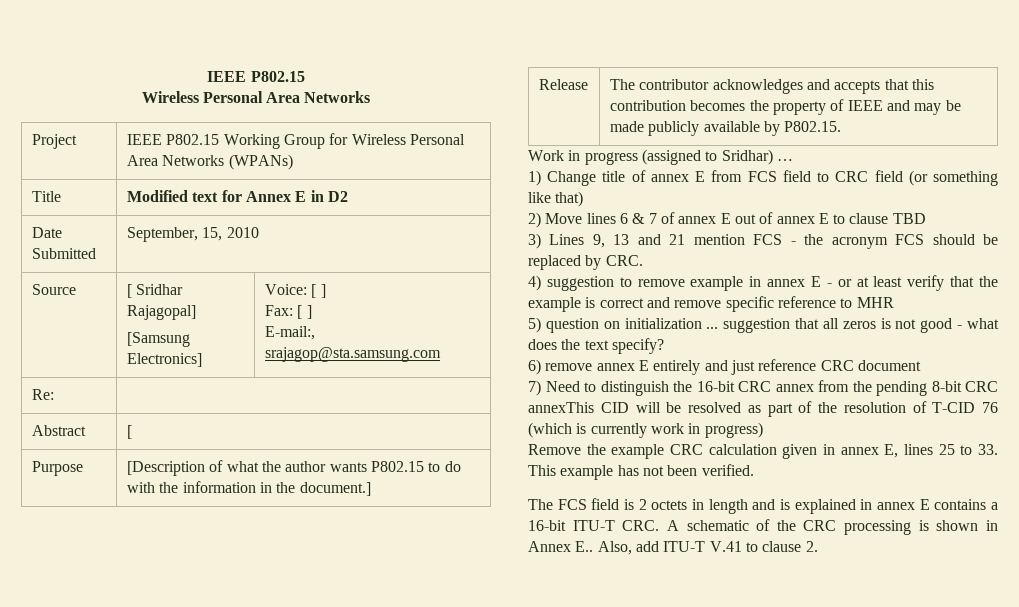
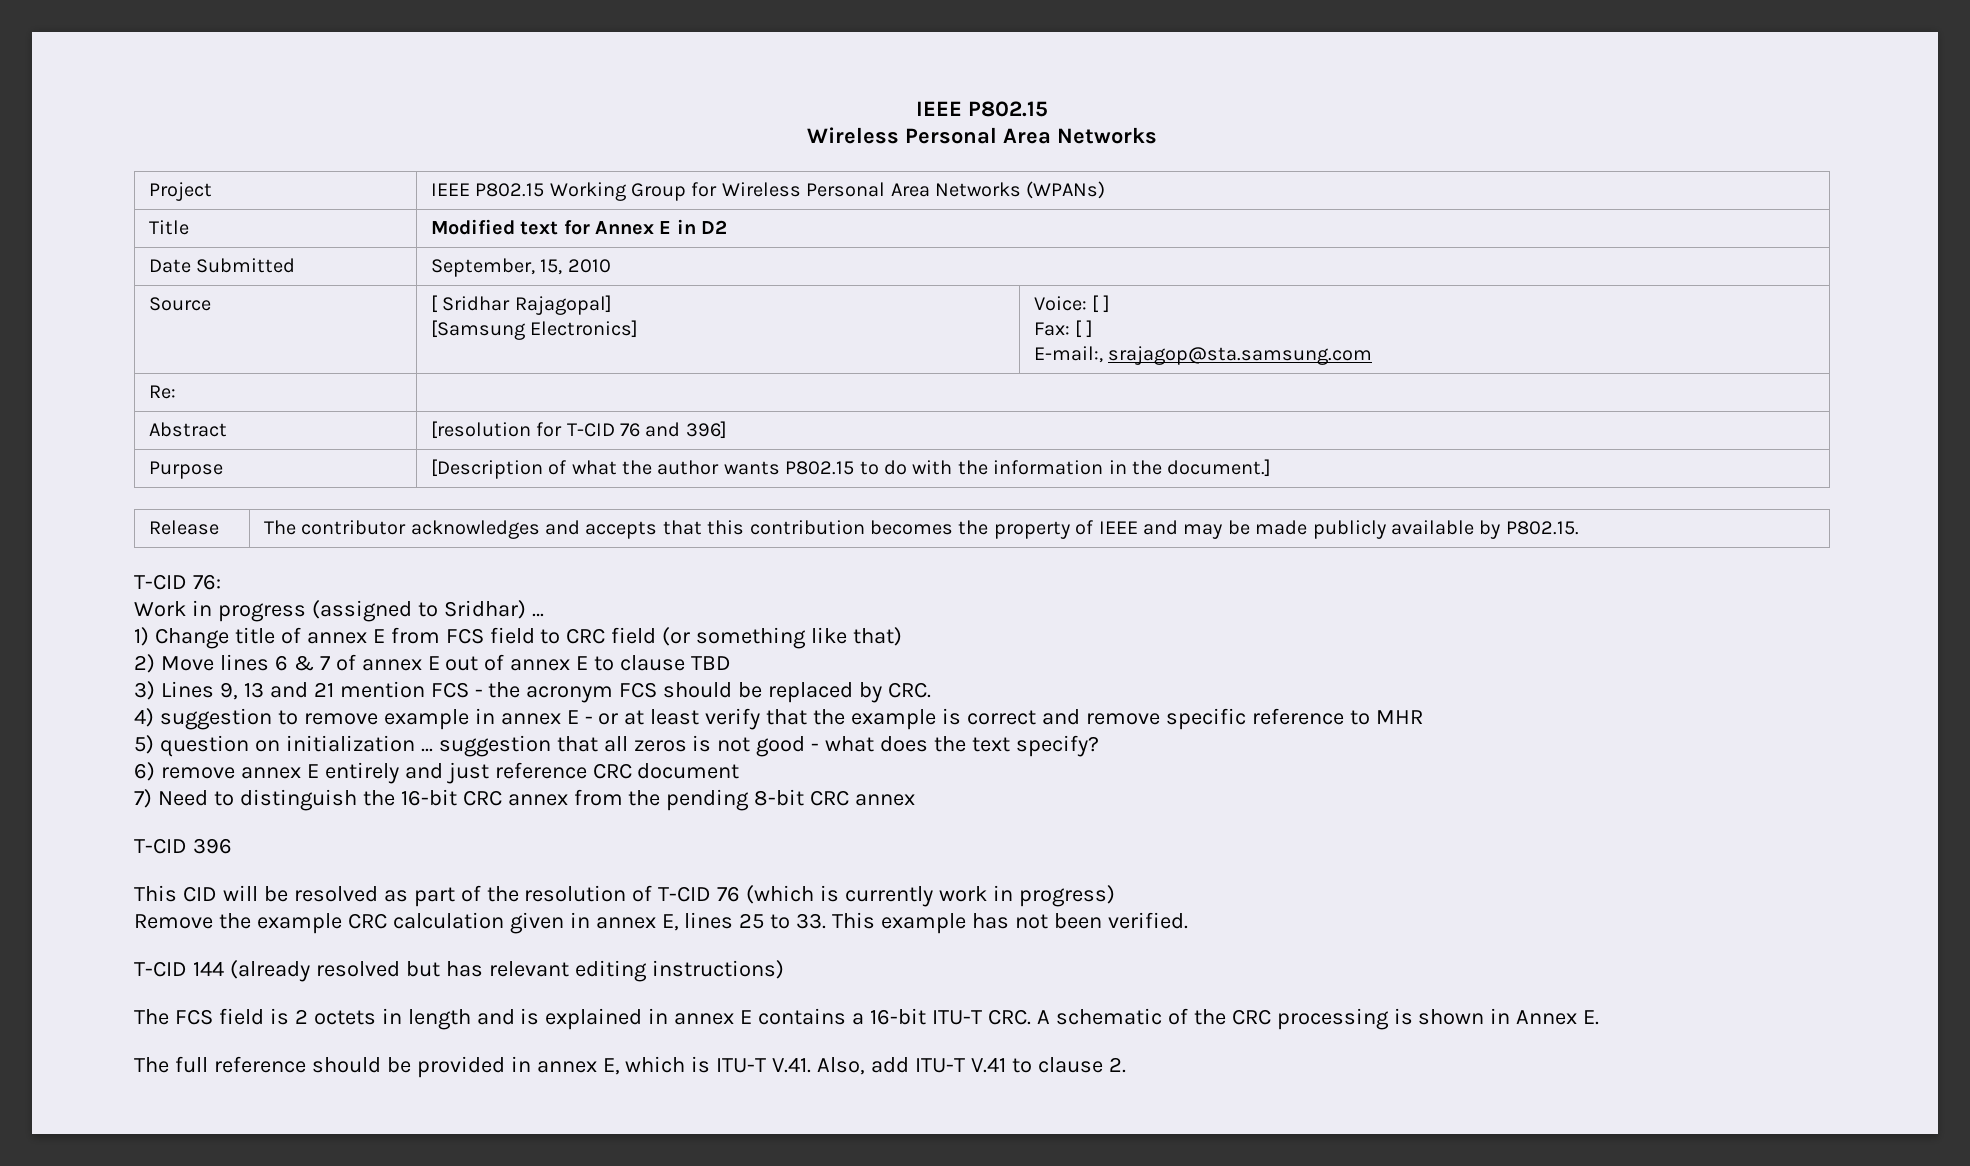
[126,425,132,439] [ -> [430,421,727,439] [resolution for T-CID 76 and 396]
(842, 126) none -> [134,574,221,590] // T-CID 76:
[528,402,594,413] annexThis -> [855,794,916,806] [134,838,232,854] [134,885,177,902] annex // T-CID 396 // This
(754, 470) none -> [134,960,784,982] // T-CID 144 (already resolved but has relevant editing instructions)
[575,541,594,552] E.. -> [1583,1010,1600,1025] [134,1056,812,1078] E. // The full reference should be provided in annex E, which is ITU-T V.41.

